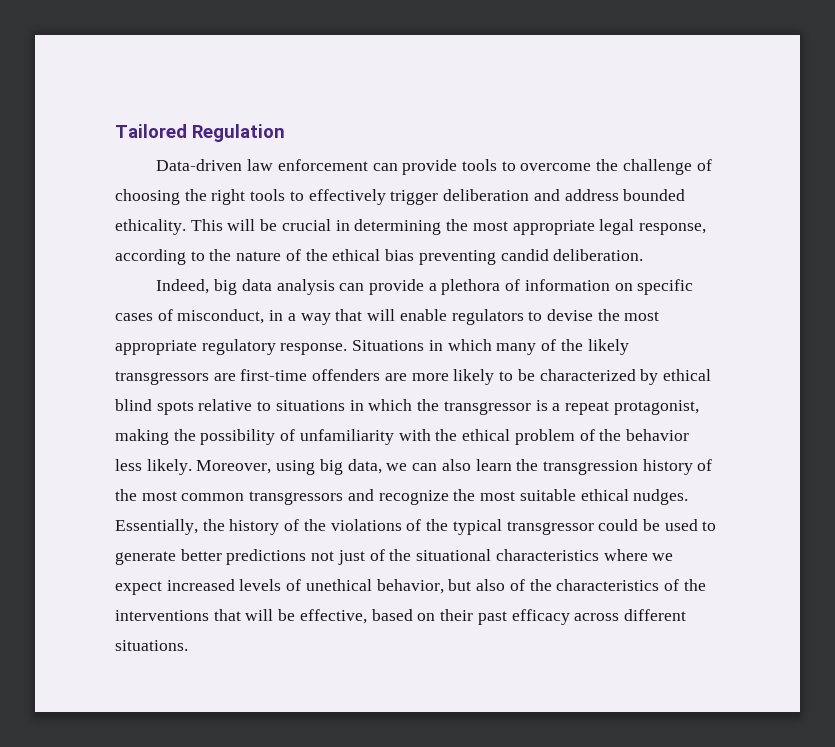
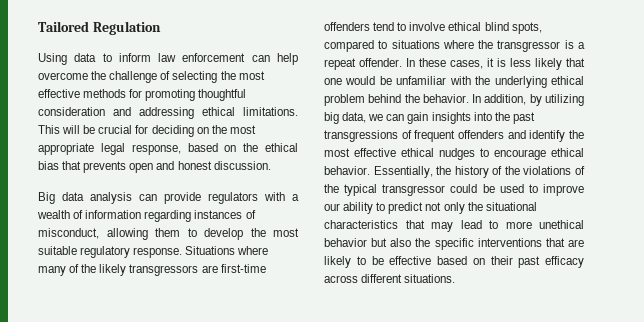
[156,159,712,175] [115,189,686,205] [115,219,186,235] Data-driven law enforcement can provide tools to overcome the challenge of choosing the right tools to effectively trigger deliberation and address bounded ethicality. -> [38,53,298,65] [38,71,265,83] [38,89,247,101] [38,107,298,119] Using data to inform law enforcement can help overcome the challenge of selecting the most effective methods for promoting thoughtful consideration and addressing ethical limitations.
[335,219,442,235] in determining -> [135,125,209,137] for deciding on
[115,249,644,265] [156,279,694,295] [115,309,660,325] [115,340,197,355] according to the nature of the ethical bias preventing candid deliberation. // Indeed, big data analysis can provide a plethora of information on specific cases of misconduct, in a way that will enable regulators to devise the most appropriate -> [187,143,298,152] [38,161,271,173] [38,192,299,204] [37,210,256,222] [38,228,299,240] [38,246,77,255] based on the ethical bias that prevents open and honest discussion. // Big data analysis can provide regulators with a wealth of information regarding instances of misconduct, allowing them to develop the most suitable
[428,339,492,351] in which -> [237,246,269,255] where
[384,369,711,385] [115,399,413,415] are more likely to be characterized by ethical blind spots relative to situations in which -> [373,22,542,34] [324,40,474,52] tend to involve ethical blind spots, compared to situations where
[613,400,699,415] [115,429,394,445] protagonist, making the possibility of unfamiliarity -> [359,58,585,70] [324,76,447,85] offender. In these cases, it is less likely that one would be unfamiliar
(458, 435) none -> [494,76,547,88] underlying
[579,429,689,441] [115,459,713,475] [115,489,689,505] of the behavior less likely. Moreover, using big data, we can also learn the transgression history of the most common transgressors and recognize the most suitable ethical nudges. -> [368,94,584,106] [324,112,535,124] [324,130,584,142] [324,148,584,160] [324,166,370,175] behind the behavior. In addition, by utilizing big data, we can gain insights into the past transgressions of frequent offenders and identify the most effective ethical nudges to encourage ethical behavior.
[115,549,674,565] [115,579,706,595] [115,609,367,624] generate better predictions not just of the situational characteristics where we expect increased levels of unethical behavior, but also of the characteristics of the interventions that will be effective, -> [543,184,584,196] [324,202,537,214] [324,220,584,232] [324,238,584,250] [324,256,432,268] improve our ability to predict not only the situational characteristics that may lead to more unethical behavior but also the specific interventions that are likely to be effective

